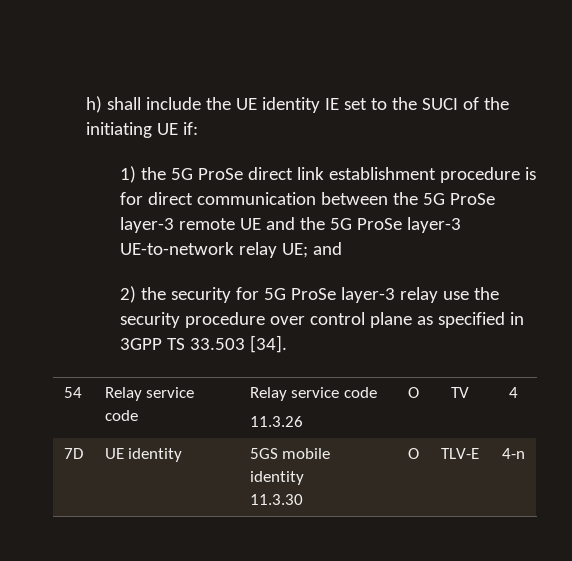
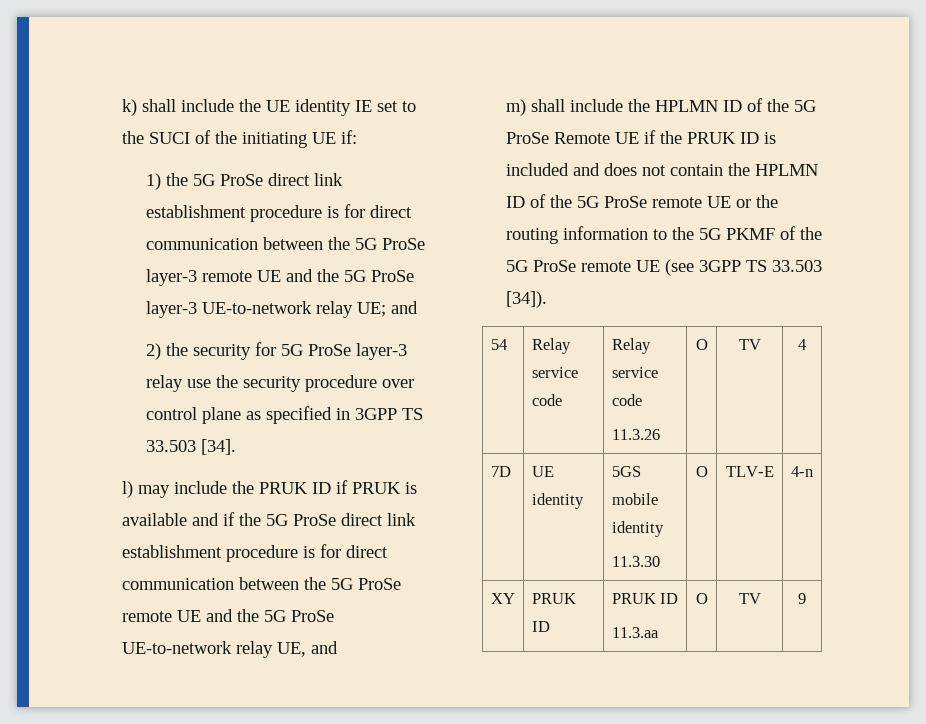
[86,96,103,113] h) -> [122,99,138,116] k)
(287, 344) none -> [122,480,418,498] [122,512,417,526] [122,544,389,562] [122,577,402,590] [122,609,335,622] [122,641,339,658] [506,98,817,116] [506,130,777,144] [506,163,819,176] [506,194,779,208] [506,226,823,244] [506,259,823,276] [506,291,548,308] // l) may include the PRUK ID if PRUK is available and if the 5G ProSe direct link establishment procedure is for direct communication between the 5G ProSe remote UE and the 5G ProSe UE-to-network relay UE, and // m) shall include the HPLMN ID of the 5G ProSe Remote UE if the PRUK ID is included and does not contain the HPLMN ID of the 5G ProSe remote UE or the routing information to the 5G PKMF of the 5G ProSe remote UE (see 3GPP TS 33.503 [34]).
(525, 453) none -> [490,593,515,604] [531,593,576,604] [531,621,550,632] [611,593,678,604] [611,627,659,638] [695,593,708,604] [738,593,761,604] [798,593,806,604] // XY | PRUK ID | PRUK ID // 11.3.aa | O | TV | 9

